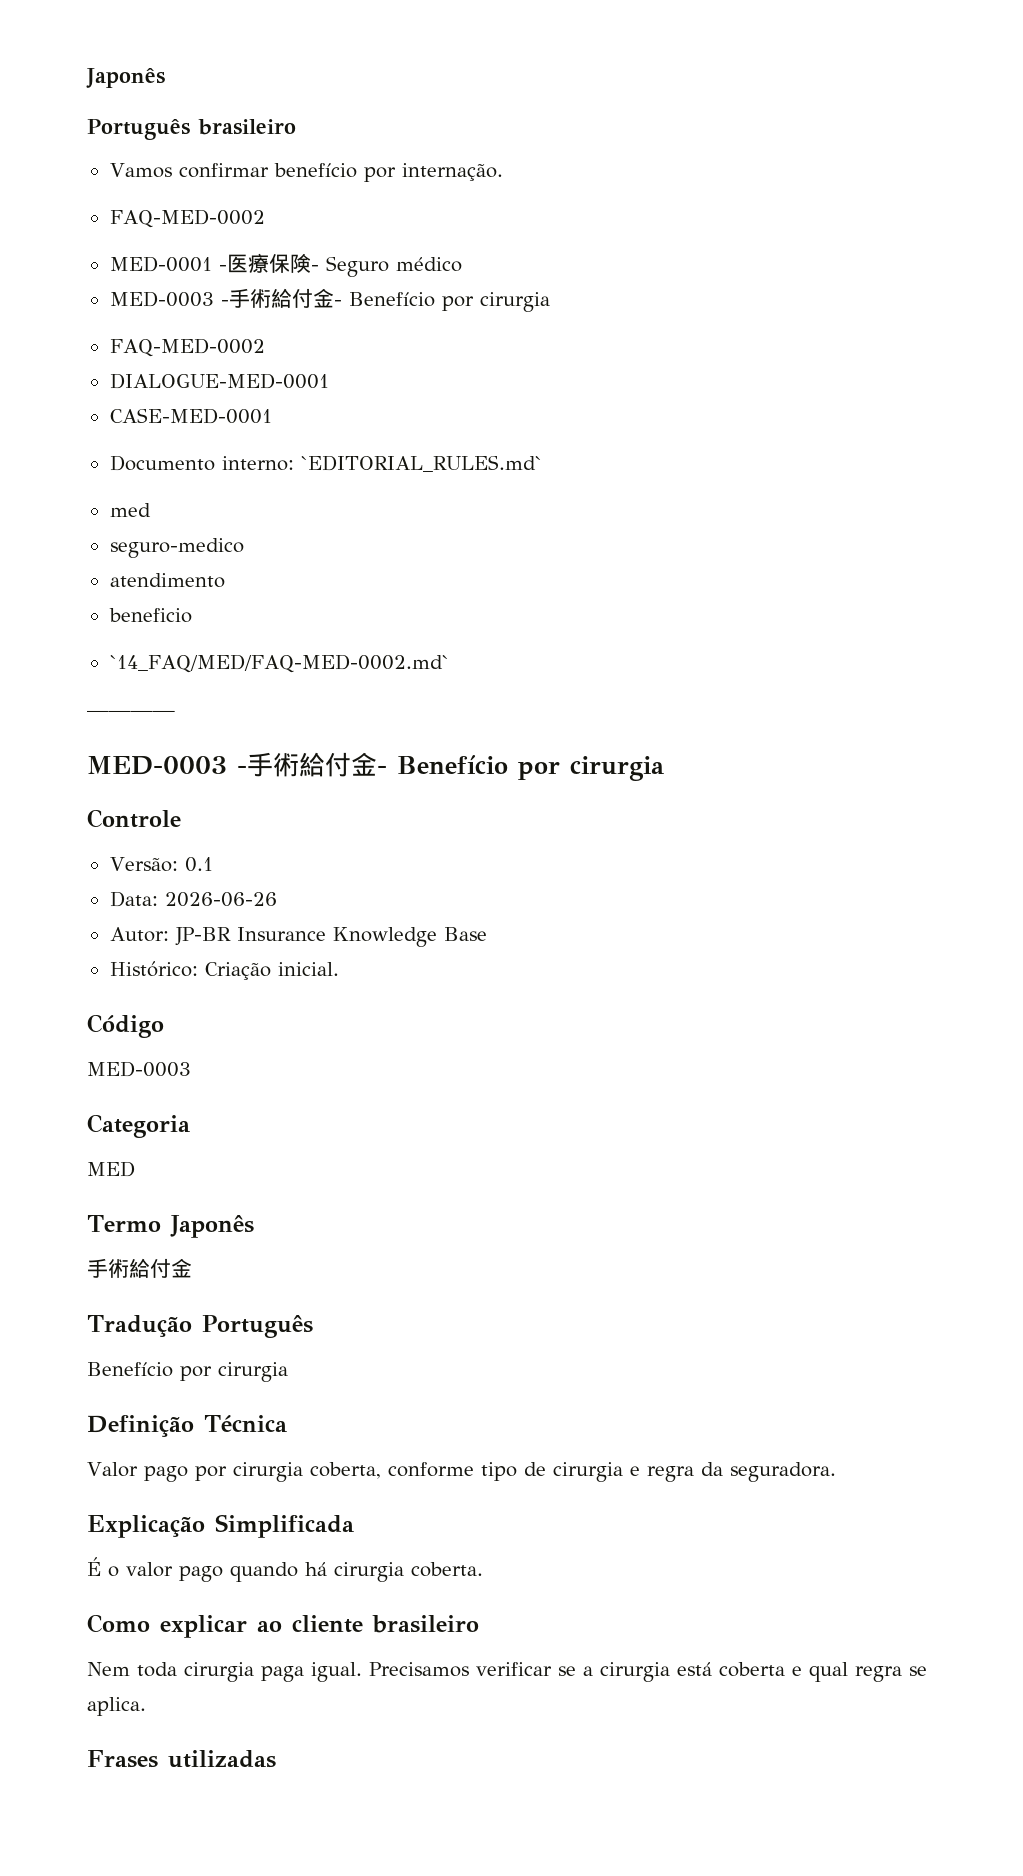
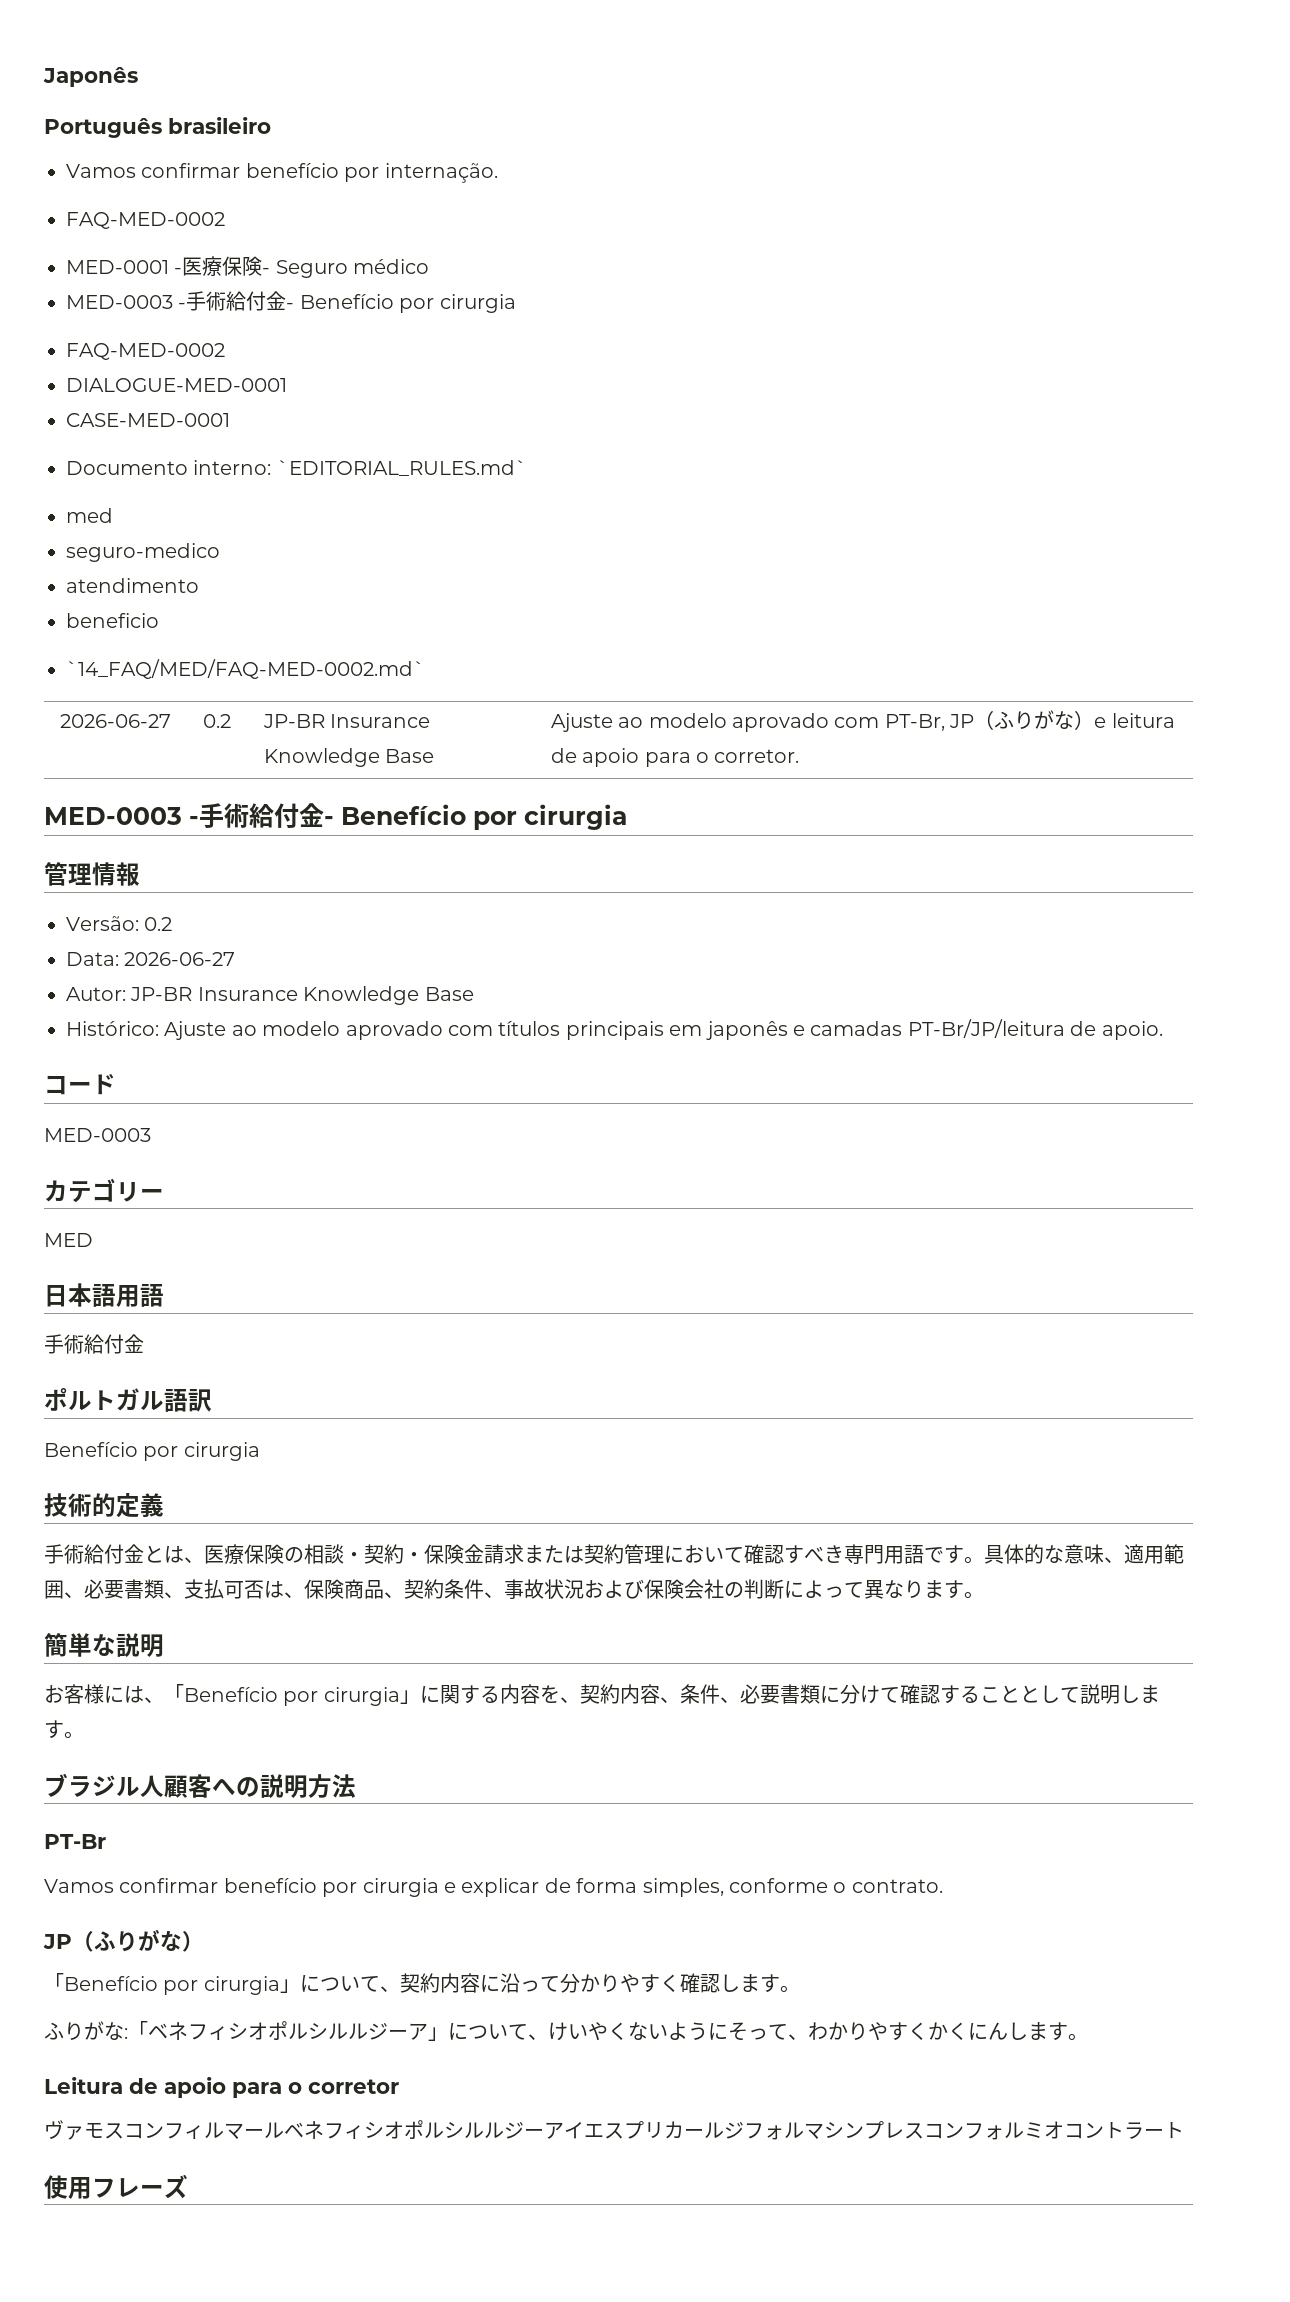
[87,710,175,716] [87,752,664,781] [87,809,181,828] // ———— // MED-0003 -手術給付金- Benefício por cirurgia // Controle -> [59,714,171,728] [202,714,231,728] [262,714,431,728] [263,748,435,767] [550,710,1175,732] [550,748,800,767] [44,803,627,830] [44,862,140,886] // 2026-06-27 | 0.2 | JP-BR Insurance Knowledge Base | Ajuste ao modelo aprovado com PT-Br, JP（ふりがな）e leitura de apoio para o corretor. // MED-0003 -手術給付金- Benefício por cirurgia // 管理情報
[184,857,213,872] 0.1 -> [144,917,173,931] 0.2
[164,892,277,907] 2026-06-26 -> [124,952,236,966] 2026-06-27
[204,962,339,980] [87,1014,164,1038] Criação inicial. // Código -> [164,1019,1163,1040] [44,1074,116,1095] Ajuste ao modelo aprovado com títulos principais em japonês e camadas PT-Br/JP/leitura de apoio. // コード
[87,1114,190,1138] Categoria -> [44,1178,164,1203] カテゴリー
[87,1215,254,1238] Termo Japonês -> [44,1283,164,1307] 日本語用語
[87,1315,313,1338] [87,1362,288,1382] [87,1415,287,1437] [87,1462,836,1482] [87,1514,354,1538] [87,1557,483,1582] [87,1614,479,1638] [87,1662,927,1682] [87,1697,146,1716] [87,1750,276,1768] Tradução Português // Benefício por cirurgia // Definição Técnica // Valor pago por cirurgia coberta, conforme tipo de cirurgia e regra da seguradora. // Explicação Simplificada // É o valor pago quando há cirurgia coberta. // Como explicar ao cliente brasileiro // Nem toda cirurgia paga igual. Precisamos verificar se a cirurgia está coberta e qual regra se aplica. // Frases utilizadas -> [44,1388,212,1412] [44,1442,260,1461] [44,1493,164,1518] [44,1544,1184,1564] [44,1579,984,1599] [44,1633,164,1657] [44,1684,1160,1706] [44,1720,84,1739] [44,1773,356,1798] [44,1834,106,1849] [44,1878,943,1897] [43,1929,204,1952] [44,1973,800,1995] [44,2021,1088,2041] [44,2077,399,2098] [44,2120,1184,2140] [44,2174,188,2199] ポルトガル語訳 // Benefício por cirurgia // 技術的定義 // 手術給付金とは、医療保険の相談・契約・保険金請求または契約管理において確認すべき専門用語です。具体的な意味、適用範囲、必要書類、支払可否は、保険商品、契約条件、事故状況および保険会社の判断によって異なります。 // 簡単な説明 // お客様には、「Benefício por cirurgia」に関する内容を、契約内容、条件、必要書類に分けて確認することとして説明します。 // ブラジル人顧客への説明方法 // PT-Br // Vamos confirmar benefício por cirurgia e explicar de forma simples, conforme o contrato. // JP（ふりがな） // 「Benefício por cirurgia」について、契約内容に沿って分かりやすく確認します。 // ふりがな:「ベネフィシオポルシルルジーア」について、けいやくないようにそって、わかりやすくかくにんします。 // Leitura de apoio para o corretor // ヴァモスコンフィルマールベネフィシオポルシルルジーアイエスプリカールジフォルマシンプレスコンフォルミオコントラート // 使用フレーズ

